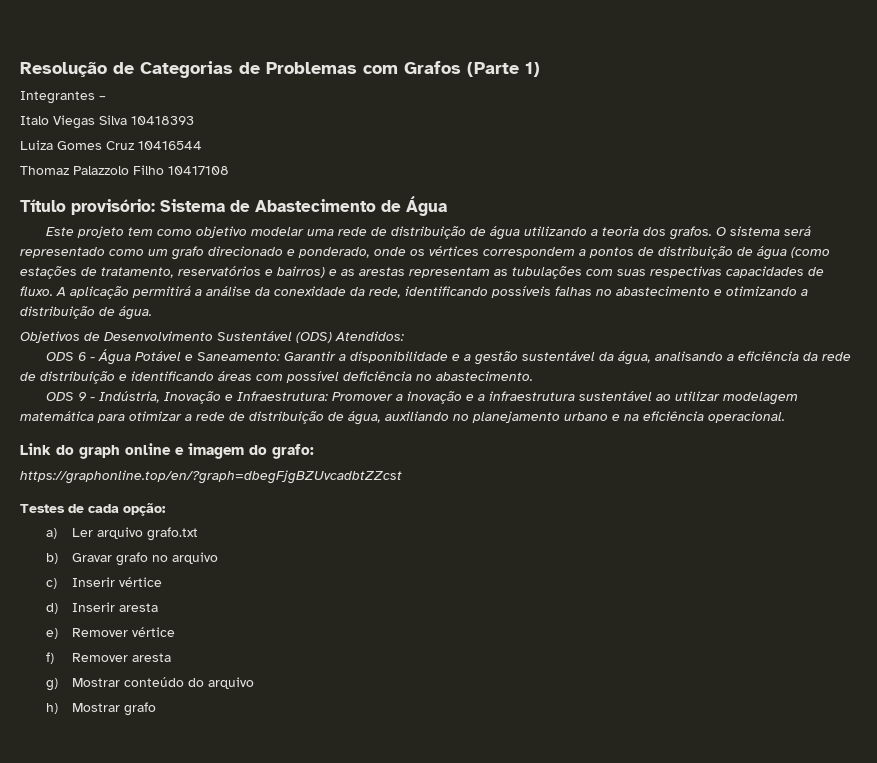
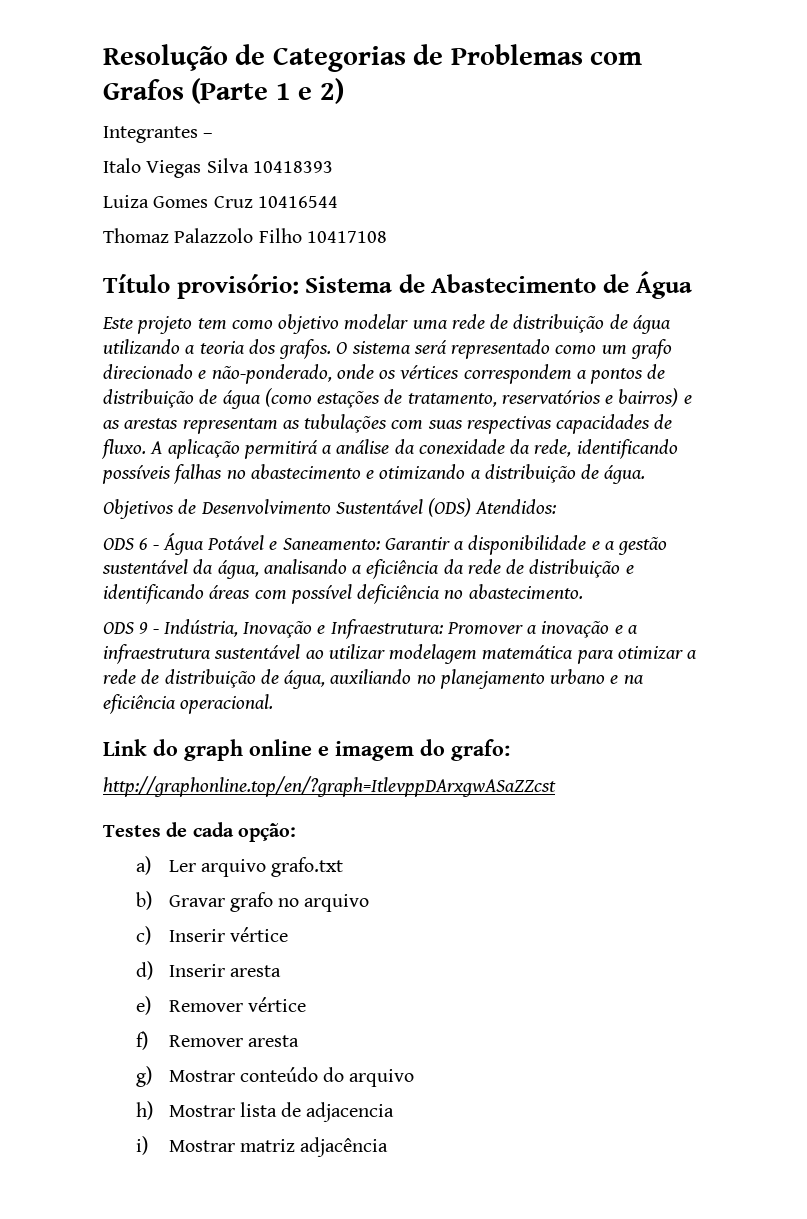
[525,62,540,77] 1) -> [275,78,344,104] 1 e 2)
[298,247,370,258] ponderado, -> [211,364,332,384] não-ponderado,
[20,470,402,484] https://graphonline.top/en/?graph=dbegFjgBZUvcadbtZZcst -> [103,776,556,797] http://graphonline.top/en/?graph=ItlevppDArxgwASaZZcst
[124,702,157,716] grafo -> [239,1102,395,1122] [135,1136,389,1157] lista de adjacencia // i) Mostrar matriz adjacência

